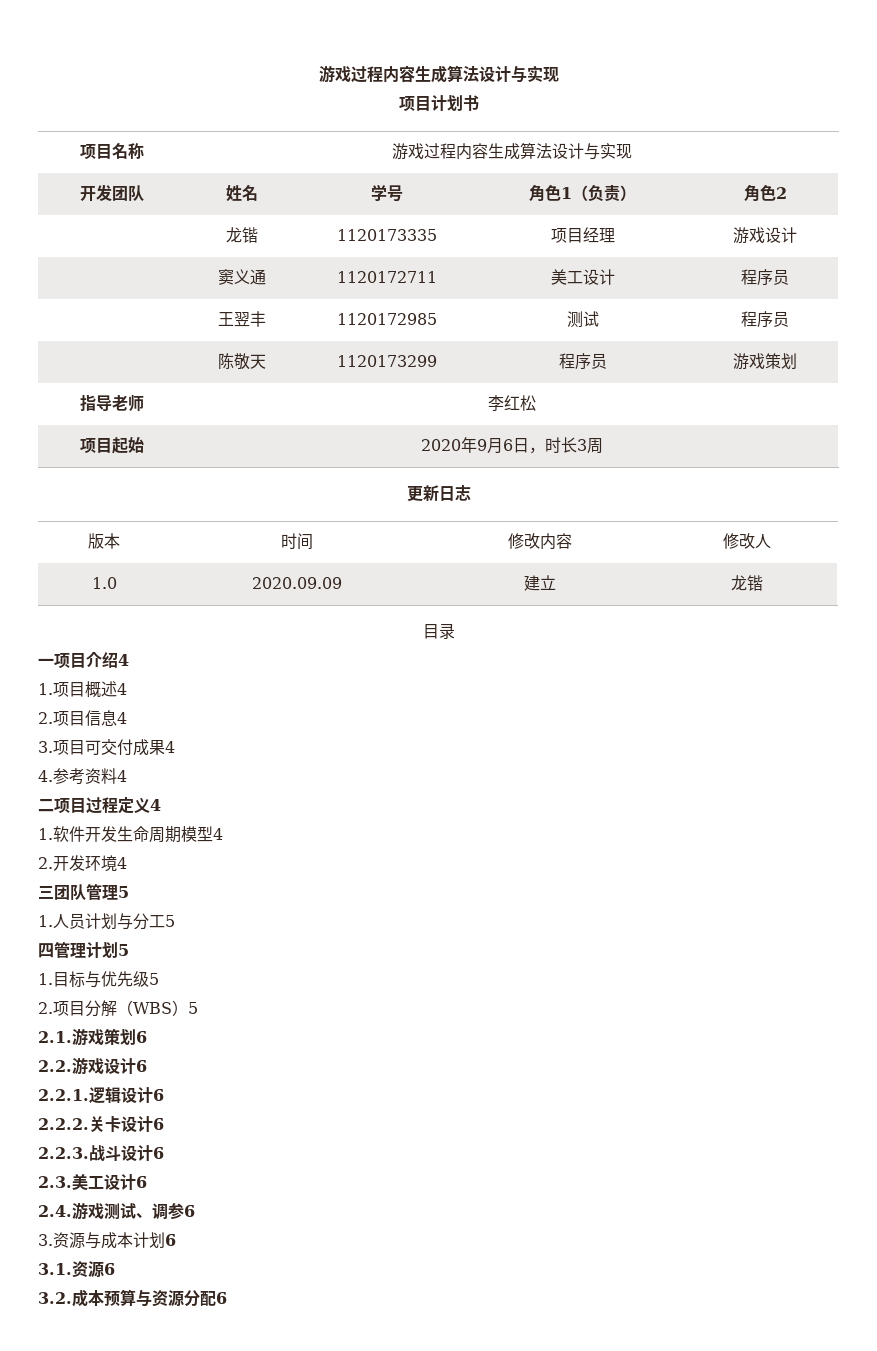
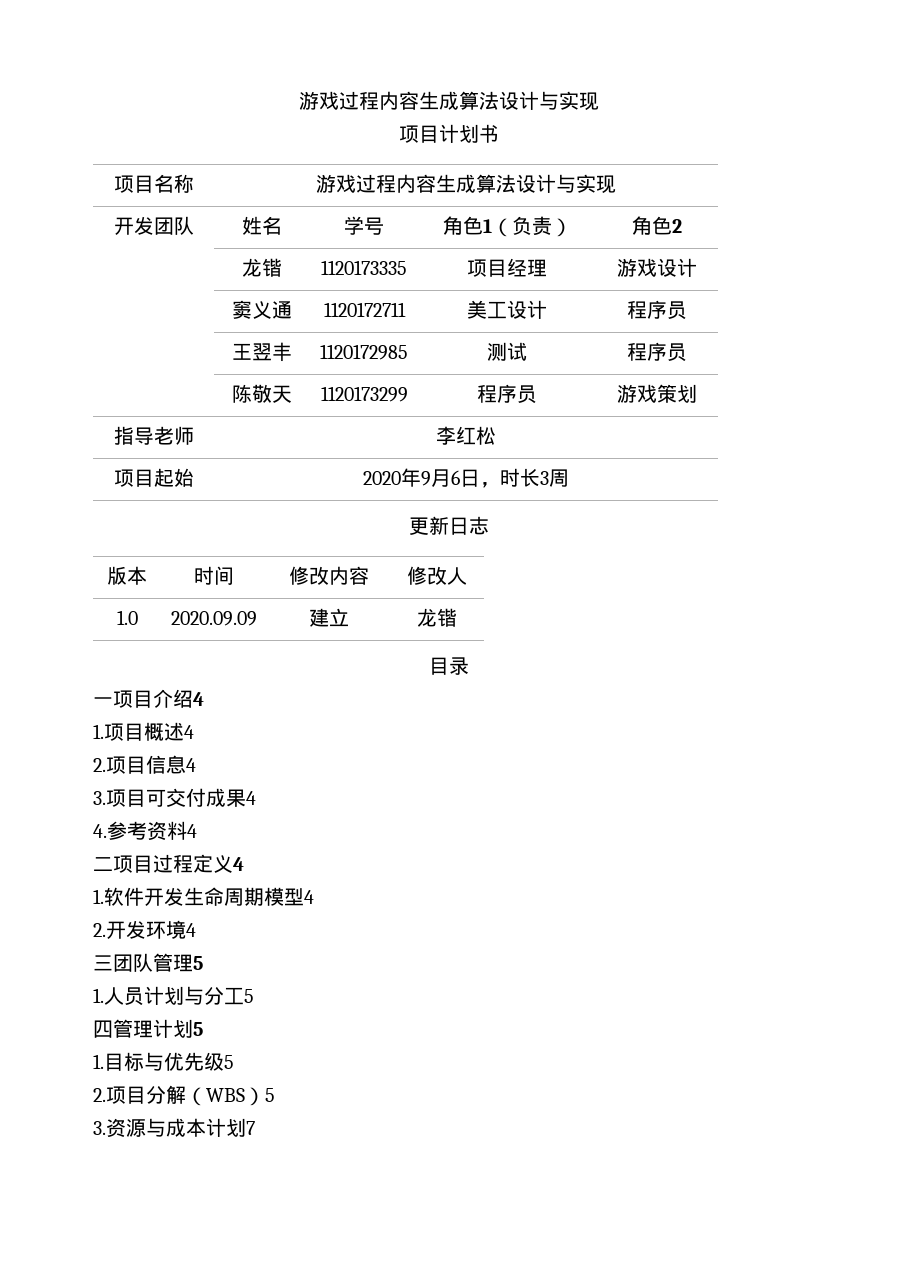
[38,1028,147,1046] [38,1058,147,1075] [38,1087,164,1104] [38,1116,164,1133] [38,1145,164,1162] [38,1174,147,1191] [38,1203,195,1220] // 2.1.游戏策划6 // 2.2.游戏设计6 // 2.2.1.逻辑设计6 // 2.2.2.关卡设计6 // 2.2.3.战斗设计6 // 2.3.美工设计6 // 2.4.游戏测试、调参6 -> (275, 1095) none
[165,1234,176,1246] [38,1261,115,1278] [38,1289,227,1307] 6 // 3.1.资源6 // 3.2.成本预算与资源分配6 -> [246,1121,255,1135] 7

